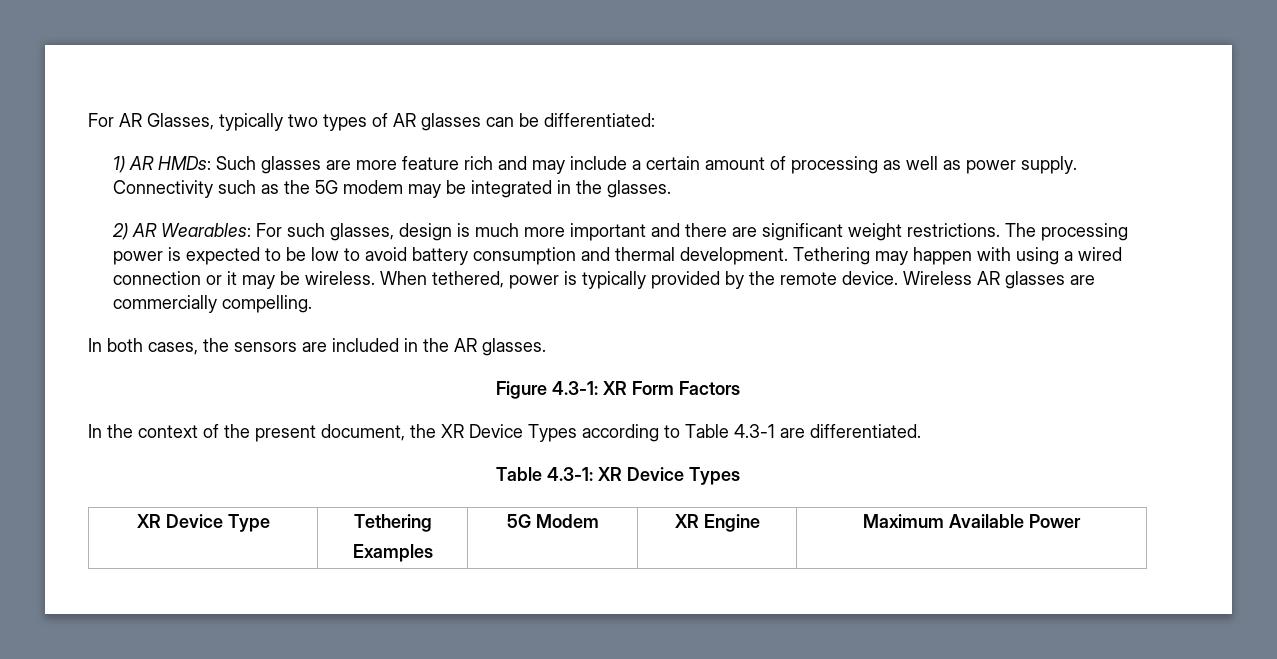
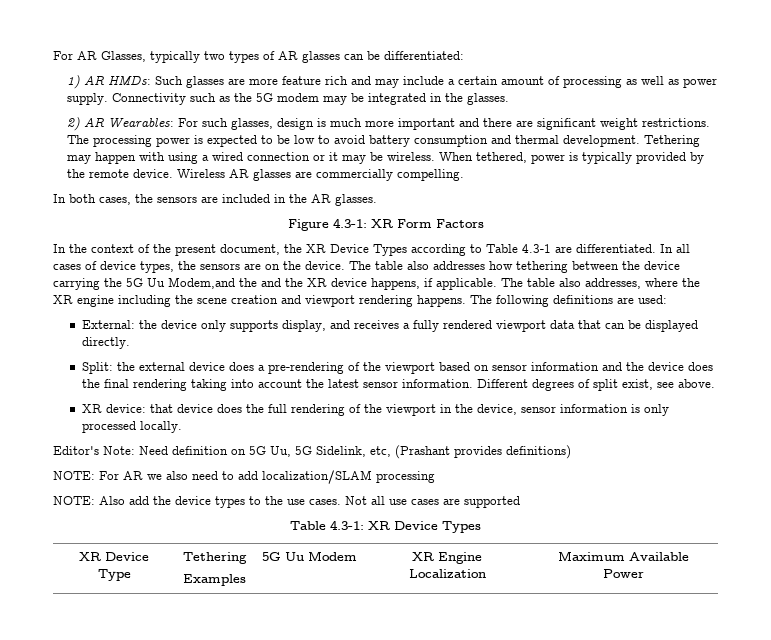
(921, 431) none -> [660,244,690,253] [53,261,680,273] [53,277,700,290] [53,295,667,307] [81,320,698,332] [81,337,130,349] [81,362,713,374] [81,379,715,391] [81,404,669,416] [81,421,182,433] [53,445,571,459] [53,470,435,484] [53,496,520,508] In all cases of device types, the sensors are on the device. The table also addresses how tethering between the device carrying the 5G Uu Modem,and the and the XR device happens, if applicable. The table also addresses, where the XR engine including the scene creation and viewport rendering happens. The following definitions are used: // External: the device only supports display, and receives a fully rendered viewport data that can be displayed directly. // Split: the external device does a pre-rendering of the viewport based on sensor information and the device does the final rendering taking into account the latest sensor information. Different degrees of split exist, see above. // XR device: that device does the full rendering of the viewport in the device, sensor information is only processed locally. // Editor's Note: Need definition on 5G Uu, 5G Sidelink, etc, (Prashant provides definitions) // NOTE: For AR we also need to add localization/SLAM processing // NOTE: Also add the device types to the use cases. Not all use cases are supported
(531, 521) none -> [285,552,304,561] Uu
(760, 523) none -> [408,569,486,578] Localization

